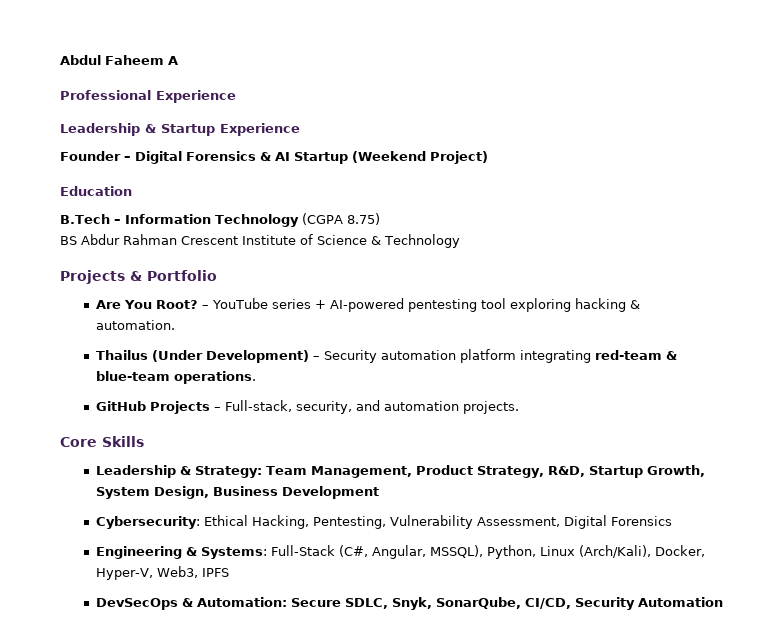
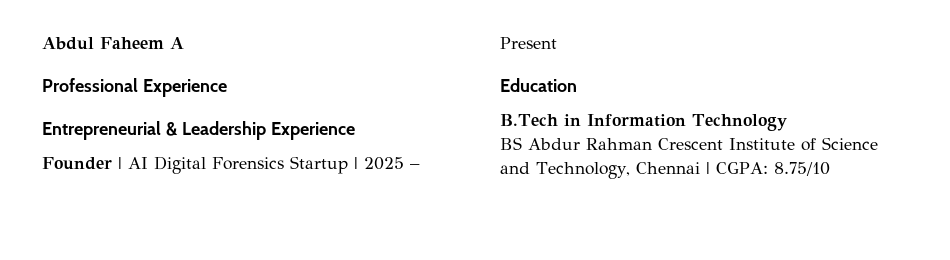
[60,123,215,136] Leadership & Startup -> [42,121,266,140] Entrepreneurial & Leadership
[124,151,488,164] – Digital Forensics & AI Startup (Weekend Project) -> [118,156,420,174] [500,37,557,49] | AI Digital Forensics Startup | 2025 – Present
[113,219,121,224] – -> [563,114,581,126] in
[301,213,380,225] (CGPA 8.75) -> (787, 122) none
[371,234,460,248] [60,270,217,284] [95,298,641,312] [95,320,175,330] [95,349,677,363] [95,371,256,384] [95,400,519,414] [60,436,144,447] [95,465,705,478] [95,486,379,499] [95,515,672,529] [95,545,705,559] [95,566,229,580] [95,597,723,610] & Technology // Projects & Portfolio // Are You Root? – YouTube series + AI-powered pentesting tool exploring hacking & automation. // Thailus (Under Development) – Security automation platform integrating red-team & blue-team operations. // GitHub Projects – Full-stack, security, and automation projects. // Core Skills // Leadership & Strategy: Team Management, Product Strategy, R&D, Startup Growth, System Design, Business Development // Cybersecurity: Ethical Hacking, Pentesting, Vulnerability Assessment, Digital Forensics // Engineering & Systems: Full-Stack (C#, Angular, MSSQL), Python, Linux (Arch/Kali), Docker, Hyper-V, Web3, IPFS // DevSecOps & Automation: Secure SDLC, Snyk, SonarQube, CI/CD, Security Automation -> [500,162,830,179] and Technology, Chennai | CGPA: 8.75/10

